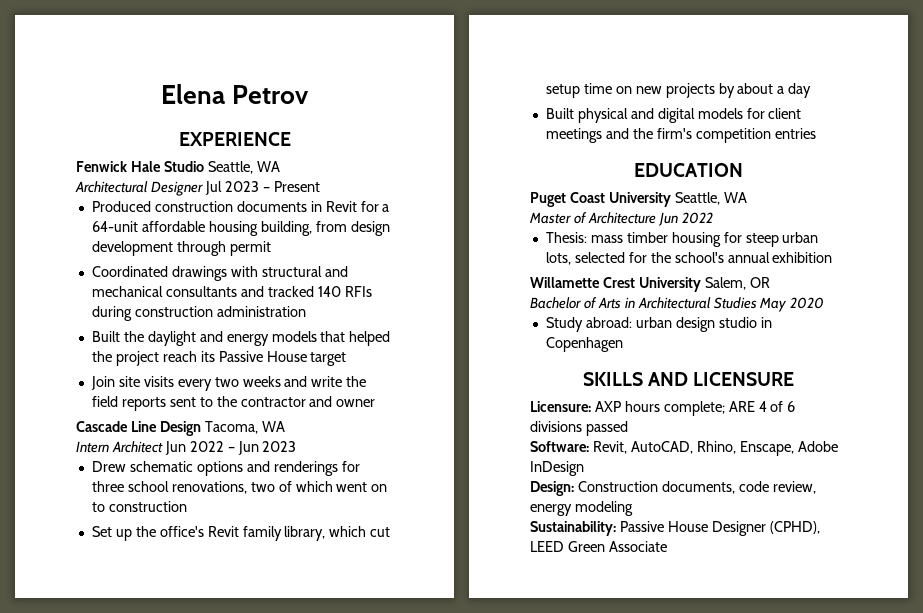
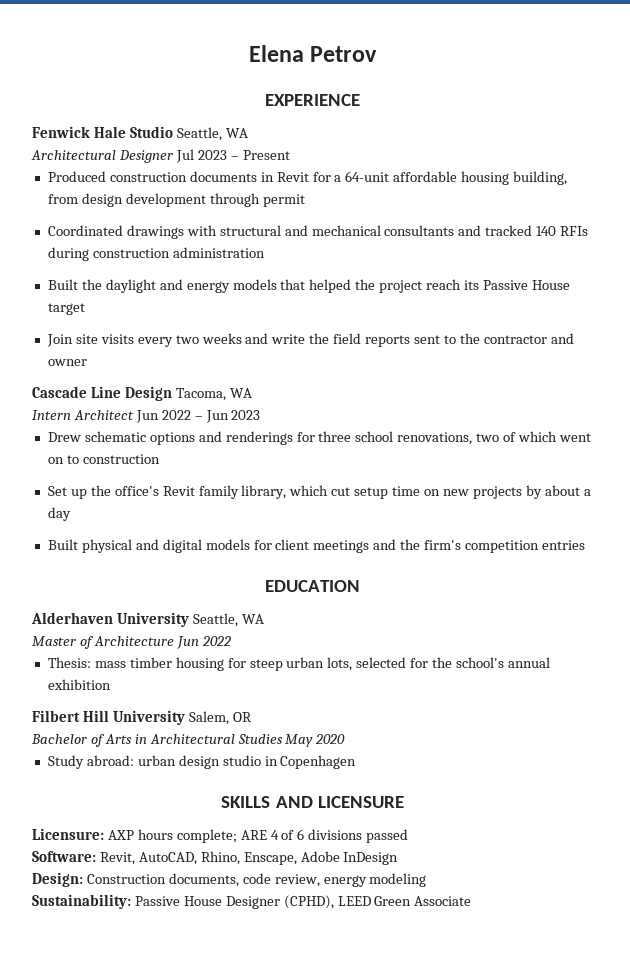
[530,192,605,207] Puget Coast -> [31,612,113,624] Alderhaven
[530,277,635,288] Willamette Crest -> [32,710,109,722] Filbert Hill

